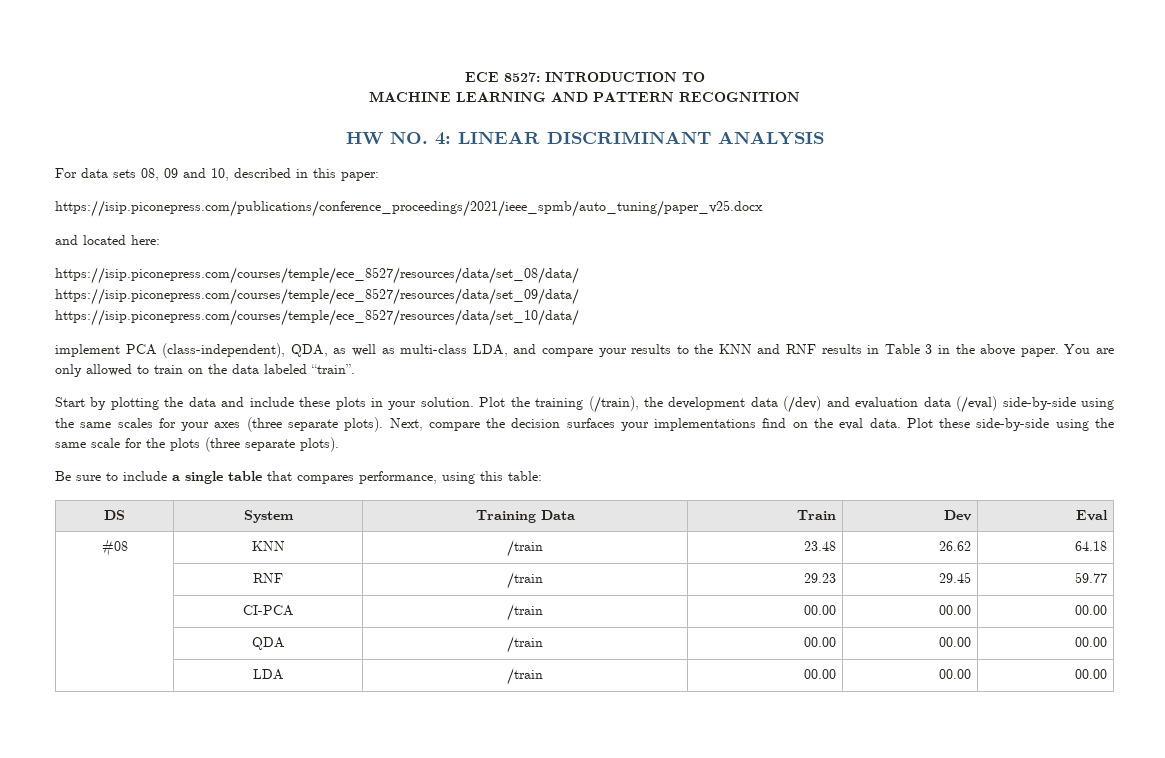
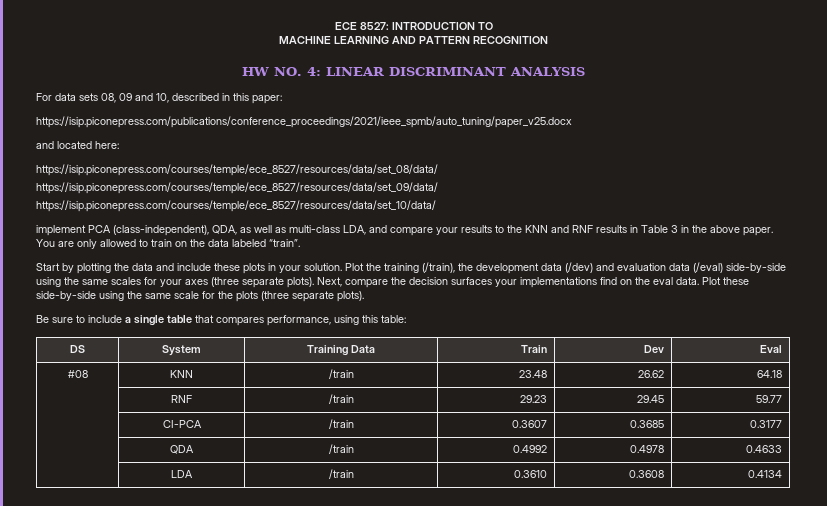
[803,605,836,615] [938,605,971,615] [1074,605,1107,615] 00.00 | 00.00 | 00.00 -> [512,420,548,428] [630,420,665,428] [750,420,783,428] 0.3607 | 0.3685 | 0.3177
[803,637,836,647] [938,637,971,647] [1074,637,1107,647] 00.00 | 00.00 | 00.00 -> [513,445,548,453] [630,445,665,453] [746,445,783,453] 0.4992 | 0.4978 | 0.4633
[803,669,836,679] [938,669,971,679] [1074,669,1107,679] 00.00 | 00.00 | 00.00 -> [514,470,548,478] [629,470,665,478] [748,470,783,478] 0.3610 | 0.3608 | 0.4134

